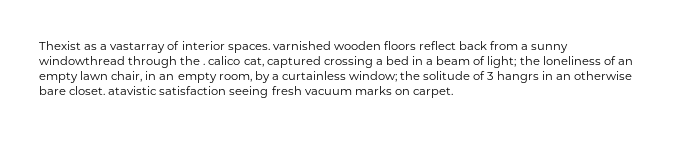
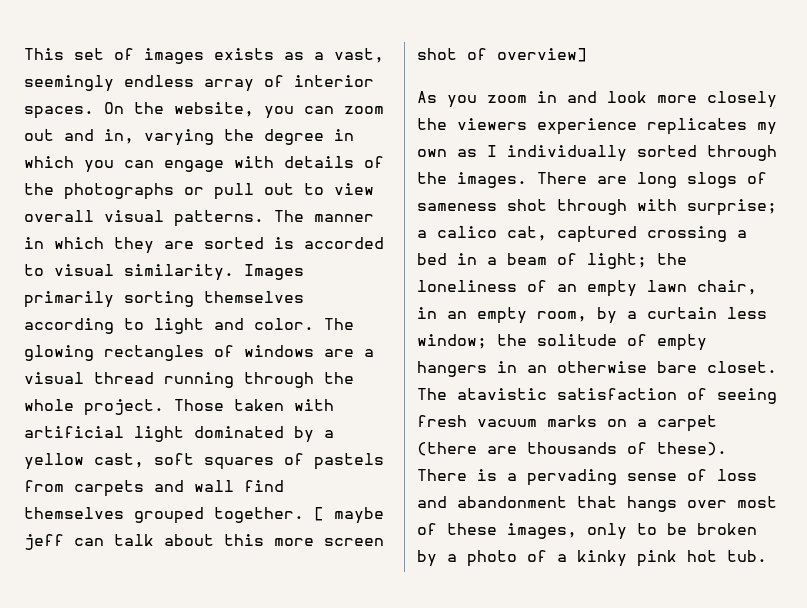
[39,41,569,53] [39,56,206,68] Thexist as a vastarray of interior spaces. varnished wooden floors reflect back from a sunny windowthread through the . -> [24,48,384,64] [24,75,374,92] [24,102,384,119] [24,129,354,146] [24,156,384,173] [24,183,374,200] [24,210,374,227] [24,237,384,254] [24,264,304,281] [24,291,304,308] [24,318,354,334] [24,345,374,361] [24,372,354,388] [24,399,334,416] [24,426,334,443] [24,453,384,470] [24,480,284,497] [24,507,384,524] [24,534,384,550] [417,48,587,62] [417,91,777,108] [417,118,777,135] [417,145,777,162] [417,172,767,188] [417,199,777,216] [417,230,427,238] This set of images exists as a vast, seemingly endless array of interior spaces. On the website, you can zoom out and in, varying the degree in which you can engage with details of the photographs or pull out to view overall visual patterns. The manner in which they are sorted is accorded to visual similarity. Images primarily sorting themselves according to light and color. The glowing rectangles of windows are a visual thread running through the whole project. Those taken with artificial light dominated by a yellow cast, soft squares of pastels from carpets and wall find themselves grouped together. [ maybe jeff can talk about this more screen shot of overview] // As you zoom in and look more closely the viewers experience replicates my own as I individually sorted through the images. There are long slogs of sameness shot through with surprise; a
[281,71,346,80] curtainless -> [647,307,767,319] curtain less
[487,71,539,83] 3 hangrs -> [657,334,707,351] [417,361,487,377] empty hangers
(106, 90) none -> [417,388,447,400] The
(227, 90) none -> [687,388,707,400] of
[412,87,453,98] carpet. -> [637,415,717,432] [417,442,727,456] [417,469,757,486] [417,496,777,512] [417,523,757,540] [417,550,767,567] a carpet (there are thousands of these). There is a pervading sense of loss and abandonment that hangs over most of these images, only to be broken by a photo of a kinky pink hot tub.

